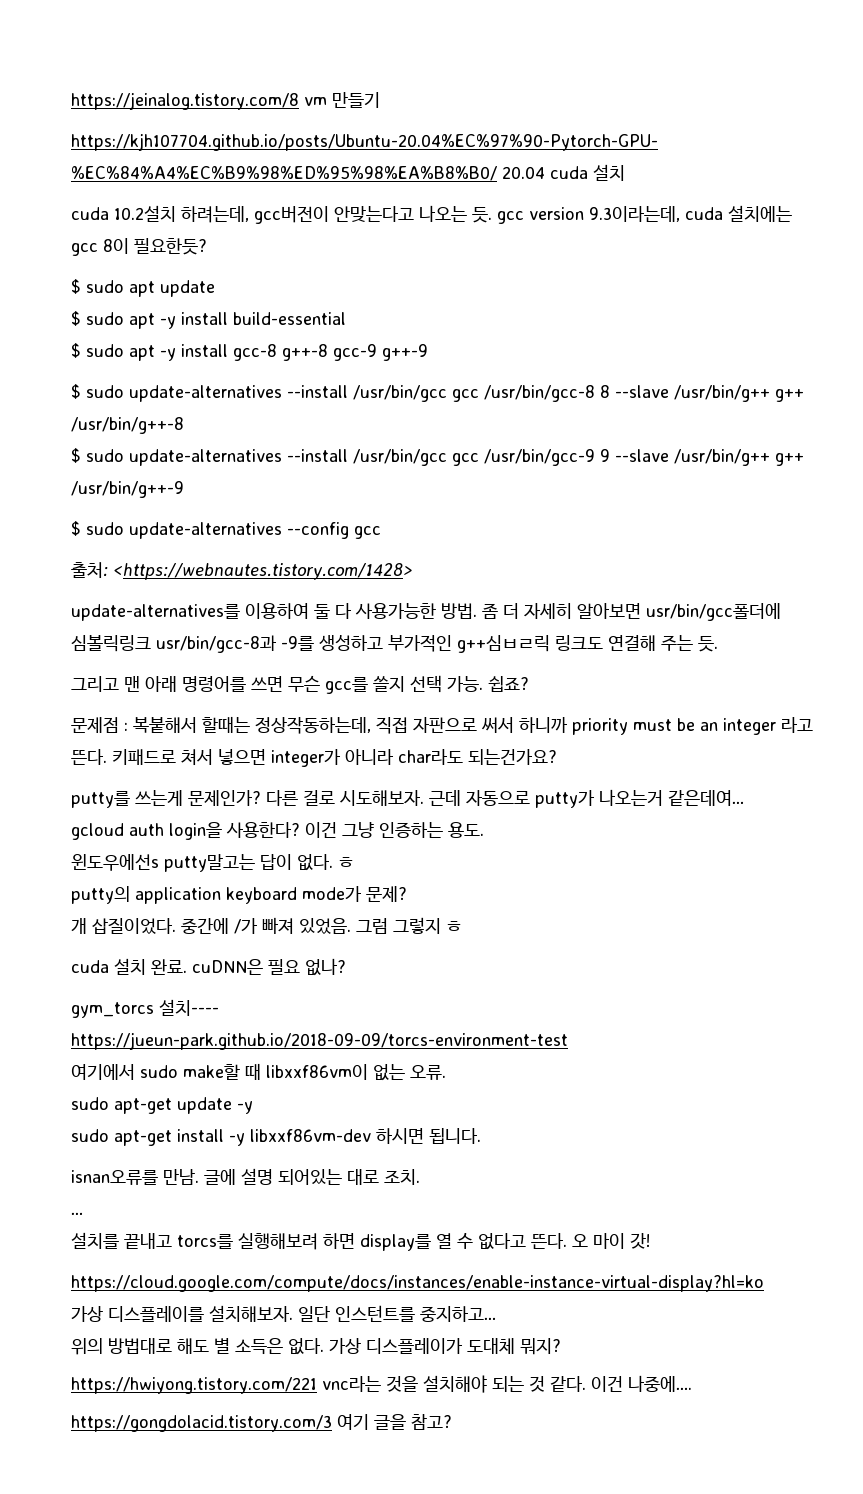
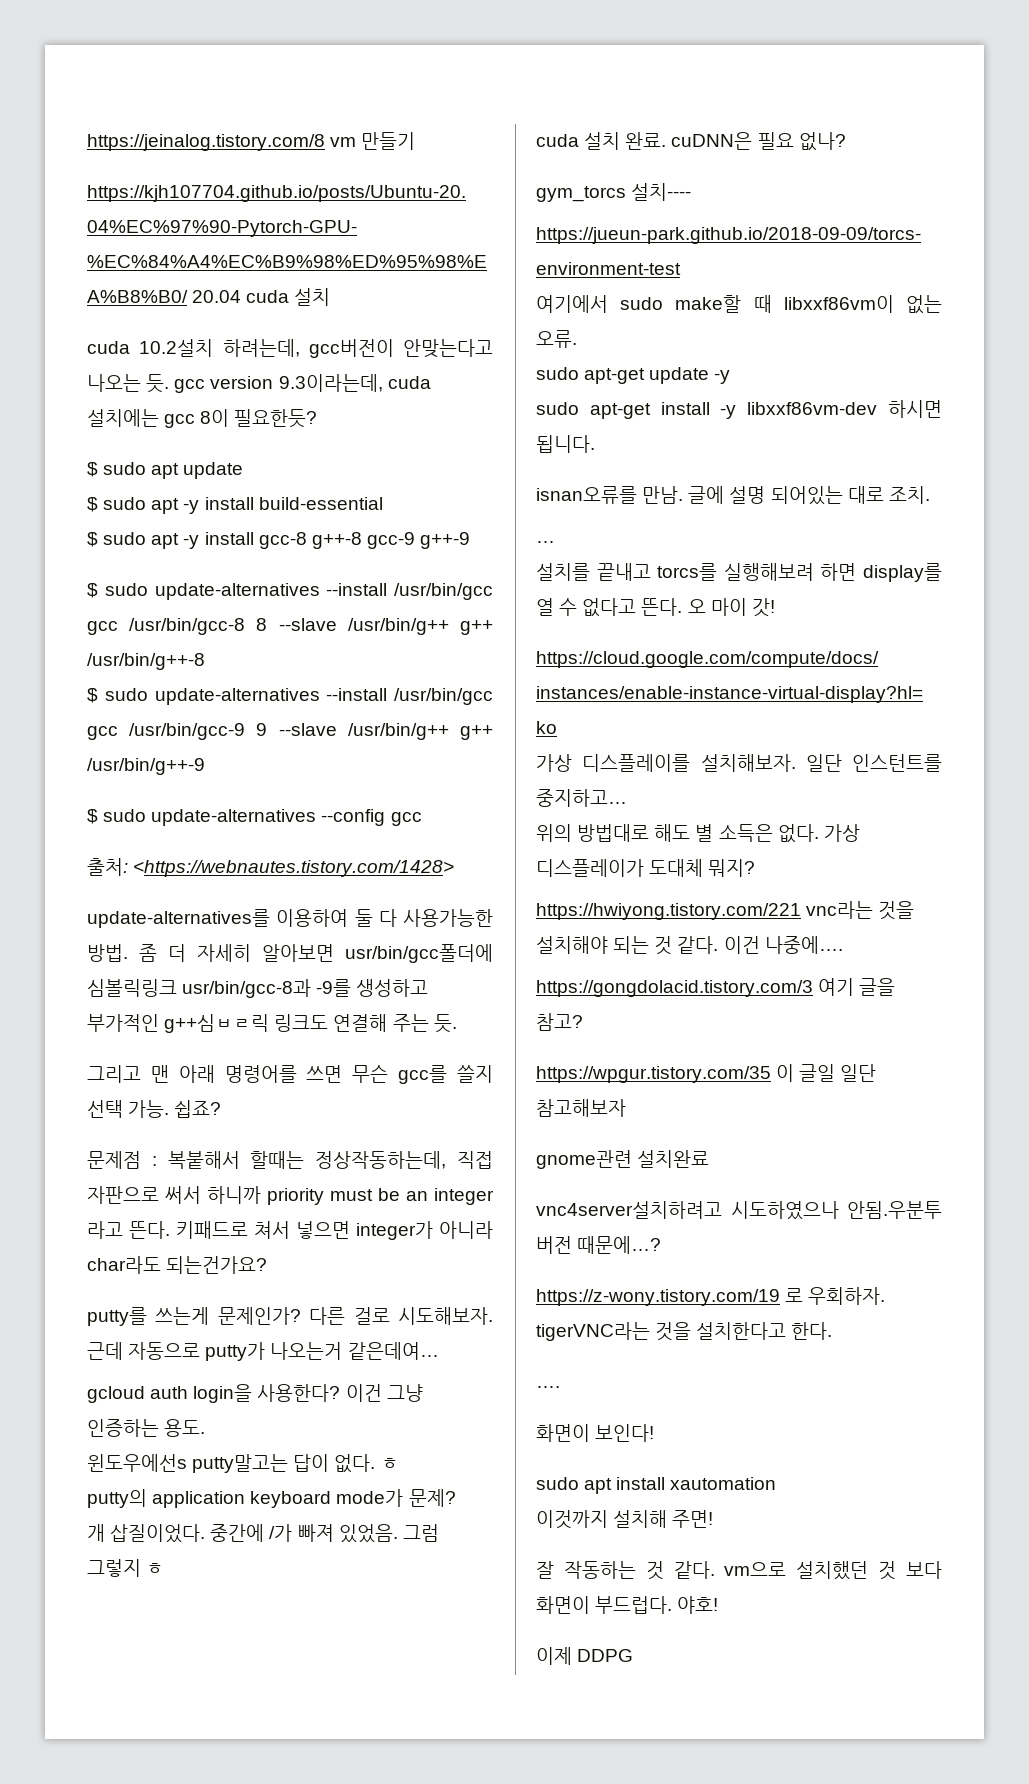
(452, 1422) none -> [536,1064,877,1083] [536,1099,626,1117] [536,1150,710,1169] [536,1201,942,1220] [536,1236,662,1254] [536,1287,886,1306] [536,1322,833,1341] [536,1386,560,1388] [536,1424,655,1442] [536,1477,777,1494] [536,1510,714,1529] [536,1561,943,1580] [536,1596,719,1614] [536,1647,634,1665] // https://wpgur.tistory.com/35 이 글일 일단 참고해보자 // gnome관련 설치완료 // vnc4server설치하려고 시도하였으나 안됨.우분투 버전 때문에…? // https://z-wony.tistory.com/19 로 우회하자. tigerVNC라는 것을 설치한다고 한다. // …. // 화면이 보인다! // sudo apt install xautomation // 이것까지 설치해 주면! // 잘 작동하는 것 같다. vm으로 설치했던 것 보다 화면이 부드럽다. 야호! // 이제 DDPG

